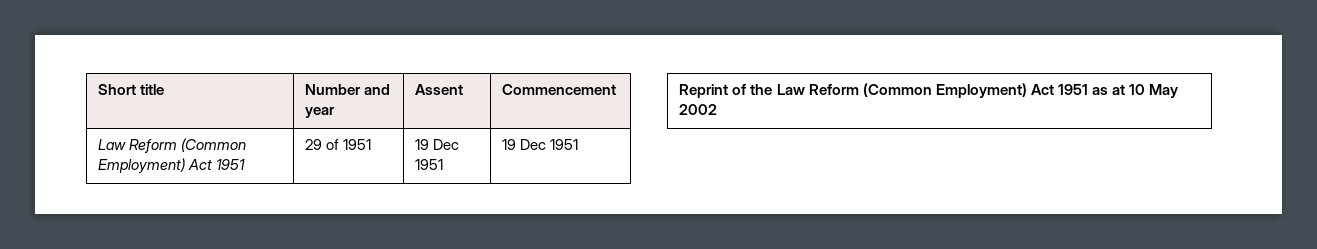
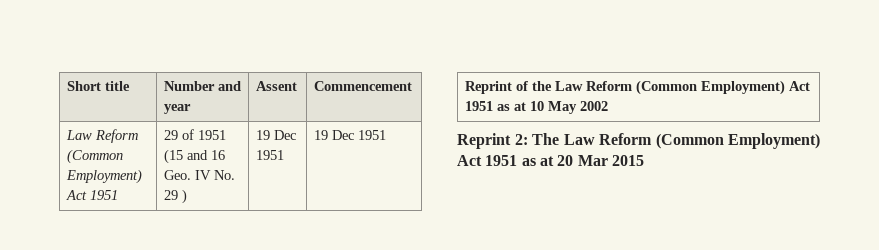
(372, 144) none -> [163,149,225,164] [163,170,235,180] [163,189,187,204] (15 and 16 Geo. IV No. 29 )
(718, 109) none -> [457,133,820,149] [457,155,644,166] // Reprint 2: The Law Reform (Common Employment) Act 1951 as at 20 Mar 2015

